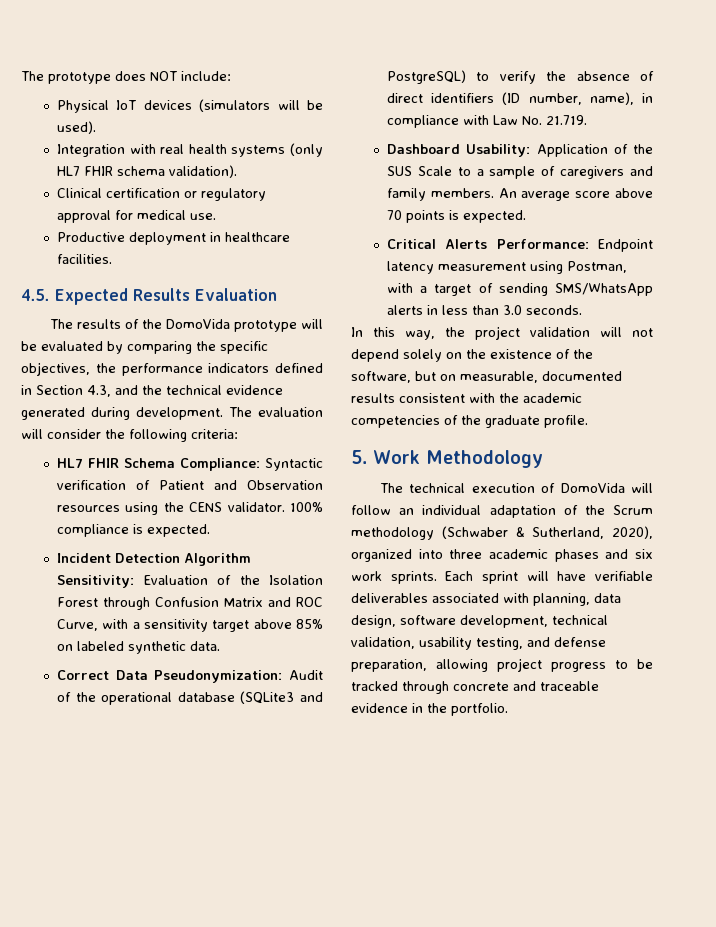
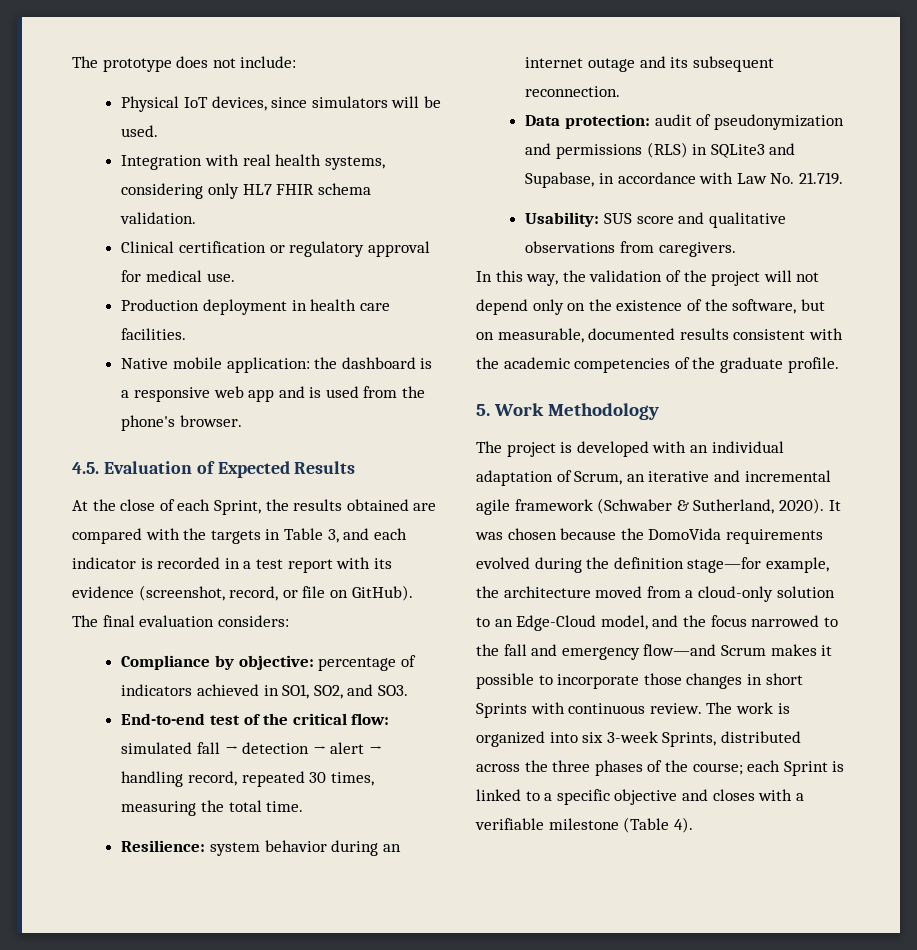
[150,71,177,81] NOT -> [212,58,236,68] not
[143,99,323,112] [57,121,97,134] devices (simulators will be used). -> [211,96,441,111] [121,125,159,137] devices, since simulators will be used.
[231,143,323,157] systems (only -> [324,156,385,170] [121,183,239,199] systems, considering only
[169,165,238,178] validation). -> [120,212,197,224] validation.
[57,232,126,242] Productive -> [121,299,200,311] Production
[225,232,291,242] healthcare -> [310,299,390,311] health care
(113, 259) none -> [121,357,433,373] [121,386,426,402] [121,415,242,431] // Native mobile application: the dashboard is a responsive web app and is used from the phone's browser.
(50, 295) none -> [103,461,215,474] Evaluation of
[195,288,277,301] [49,319,323,332] [21,341,268,354] [21,362,323,376] [21,385,283,397] [21,407,323,420] [21,429,238,442] [57,458,323,471] [57,480,323,490] [57,502,323,515] [57,524,211,537] [57,553,252,566] [57,575,323,588] [57,597,323,610] [57,619,323,632] [57,641,221,654] [57,670,323,683] [57,691,323,705] [387,70,654,84] [387,92,653,105] [387,115,588,128] [387,144,653,157] [387,166,653,179] [387,188,653,201] [387,210,527,223] [387,239,653,252] [387,261,628,274] [387,283,653,296] [387,305,583,315] Evaluation // The results of the DomoVida prototype will be evaluated by comparing the specific objectives, the performance indicators defined in Section 4.3, and the technical evidence generated during development. The evaluation will consider the following criteria: // HL7 FHIR Schema Compliance: Syntactic verification of Patient and Observation resources using the CENS validator. 100% compliance is expected. // Incident Detection Algorithm Sensitivity: Evaluation of the Isolation Forest through Confusion Matrix and ROC Curve, with a sensitivity target above 85% on labeled synthetic data. // Correct Data Pseudonymization: Audit of the operational database (SQLite3 and PostgreSQL) to verify the absence of direct identifiers (ID number, name), in compliance with Law No. 21.719. // Dashboard Usability: Application of the SUS Scale to a sample of caregivers and family members. An average score above 70 points is expected. // Critical Alerts Performance: Endpoint latency measurement using Postman, with a target of sending SMS/WhatsApp alerts in less than 3.0 seconds. -> [72,499,437,515] [72,528,407,544] [72,557,392,573] [72,585,413,601] [72,615,289,627] [121,655,416,671] [121,684,408,699] [121,713,390,725] [121,742,382,754] [121,771,374,787] [121,800,304,816] [121,840,401,856] [525,56,774,72] [525,86,621,97] [525,114,844,130] [525,142,796,159] [525,172,843,188] [525,212,786,228] [525,241,736,257] // At the close of each Sprint, the results obtained are compared with the targets in Table 3, and each indicator is recorded in a test report with its evidence (screenshot, record, or file on GitHub). The final evaluation considers: // Compliance by objective: percentage of indicators achieved in SO1, SO2, and SO3. // End-to-end test of the critical flow: simulated fall → detection → alert → handling record, repeated 30 times, measuring the total time. // Resilience: system behavior during an internet outage and its subsequent reconnection. // Data protection: audit of pseudonymization and permissions (RLS) in SQLite3 and Supabase, in accordance with Law No. 21.719. // Usability: SUS score and qualitative observations from caregivers.
[475,326,590,340] project validation -> [589,270,761,286] validation of the project
[403,349,442,362] solely -> [532,299,564,315] only
[409,483,653,493] [351,505,653,518] [351,526,653,540] [351,549,653,562] [351,571,653,584] [351,593,621,606] [351,615,608,628] [351,637,606,650] [351,658,653,672] [351,681,599,694] [351,703,508,716] technical execution of DomoVida will follow an individual adaptation of the Scrum methodology (Schwaber & Sutherland, 2020), organized into three academic phases and six work sprints. Each sprint will have verifiable deliverables associated with planning, data design, software development, technical validation, usability testing, and defense preparation, allowing project progress to be tracked through concrete and traceable evidence in the portfolio. -> [506,441,784,457] [476,470,831,486] [476,498,841,515] [475,528,823,544] [476,557,829,573] [476,586,835,602] [476,615,838,631] [476,644,833,660] [476,673,803,689] [476,702,790,718] [476,731,801,747] [476,760,845,776] [476,789,804,805] [475,817,693,833] project is developed with an individual adaptation of Scrum, an iterative and incremental agile framework (Schwaber & Sutherland, 2020). It was chosen because the DomoVida requirements evolved during the definition stage—for example, the architecture moved from a cloud-only solution to an Edge-Cloud model, and the focus narrowed to the fall and emergency flow—and Scrum makes it possible to incorporate those changes in short Sprints with continuous review. The work is organized into six 3-week Sprints, distributed across the three phases of the course; each Sprint is linked to a specific objective and closes with a verifiable milestone (Table 4).

